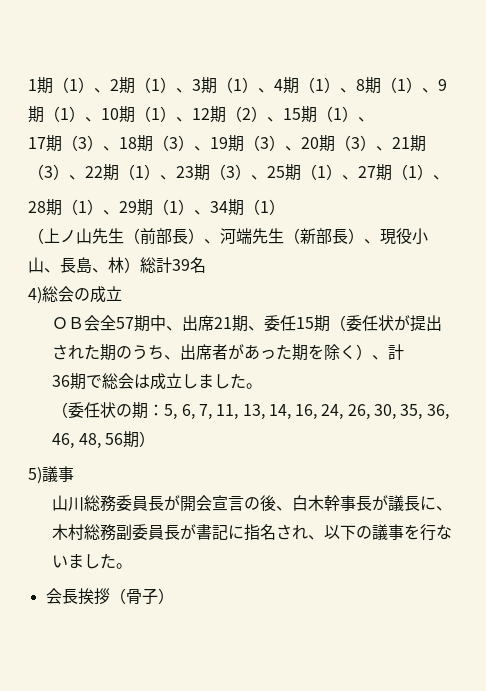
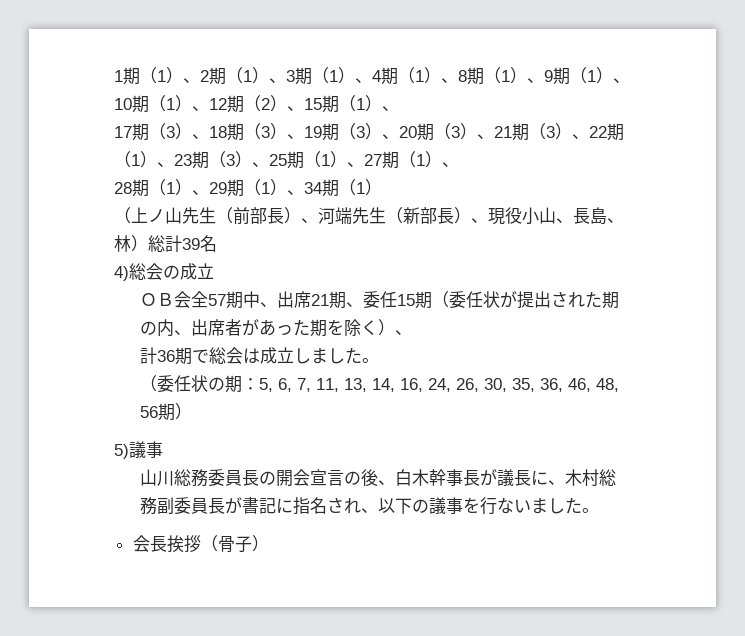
[132,345,165,360] うち -> [156,319,174,337] 内
[388,344,405,360] 計 // -> [139,347,157,364] // 計
[164,495,181,511] が -> [258,471,276,485] の

